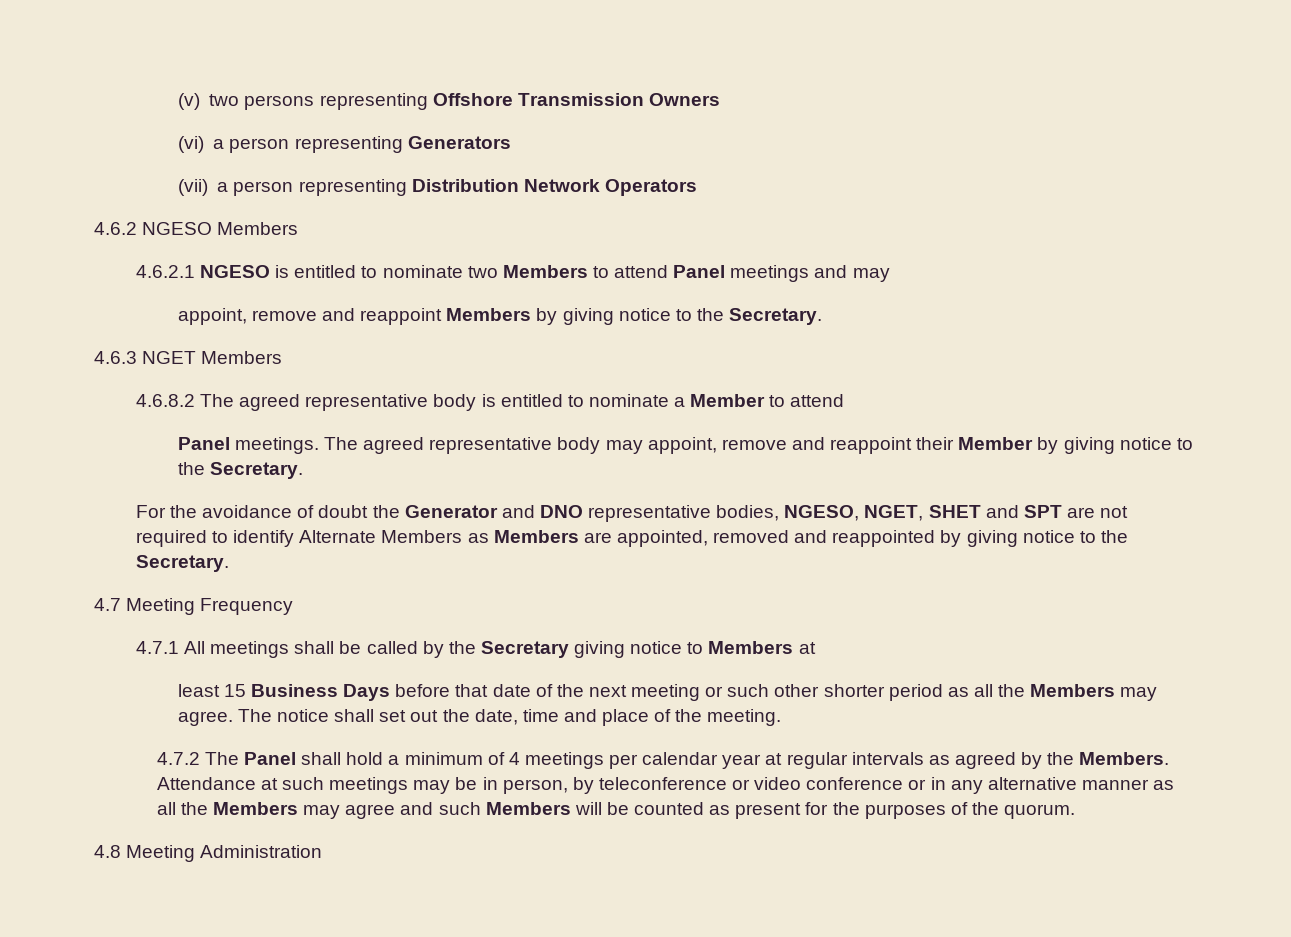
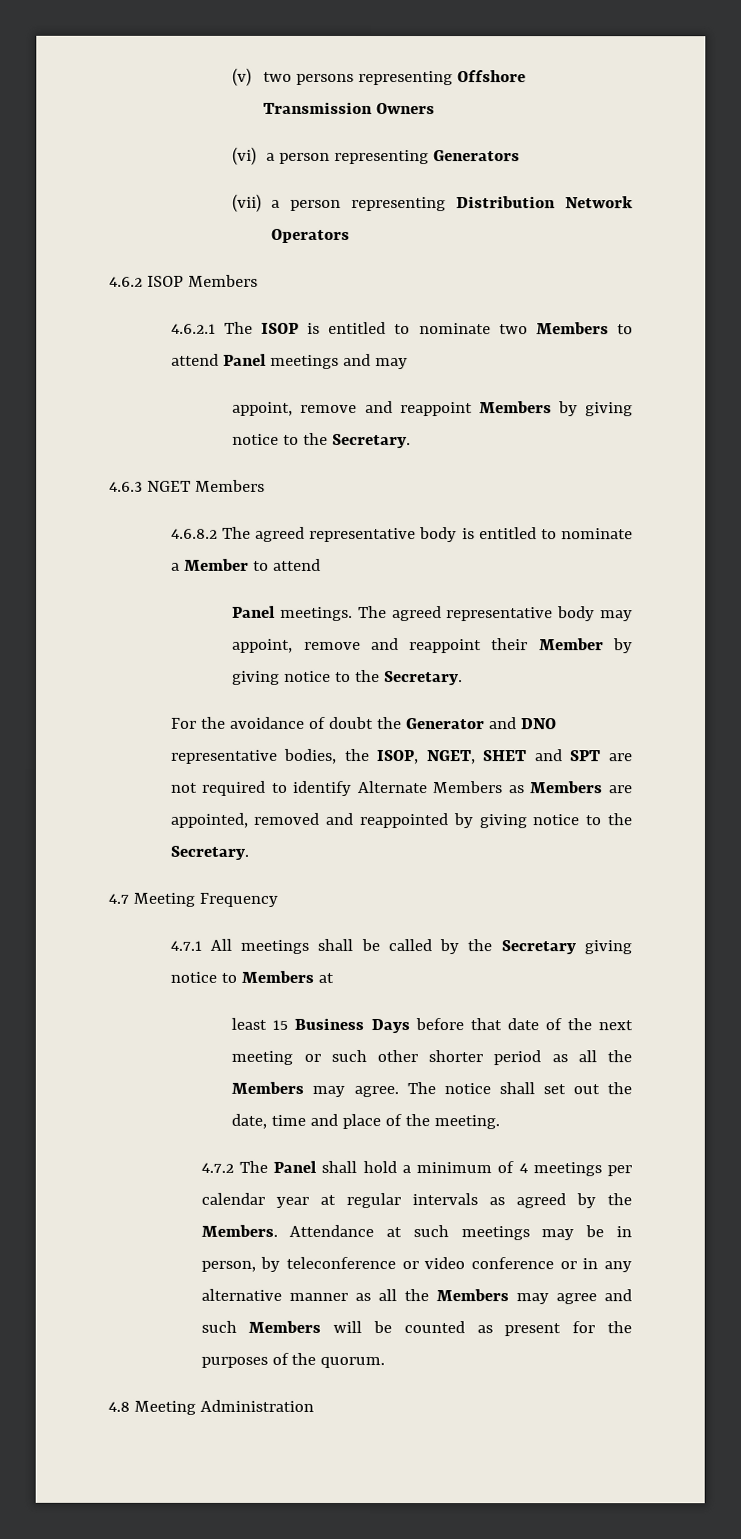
[142,222,213,235] NGESO -> [146,275,184,287] ISOP
[199,265,270,278] NGESO -> [223,321,299,334] The ISOP
[784,505,860,521] NGESO, -> [344,748,420,765] the ISOP,

